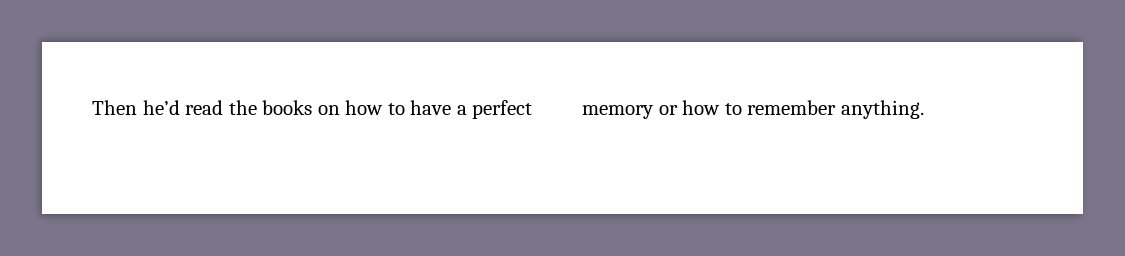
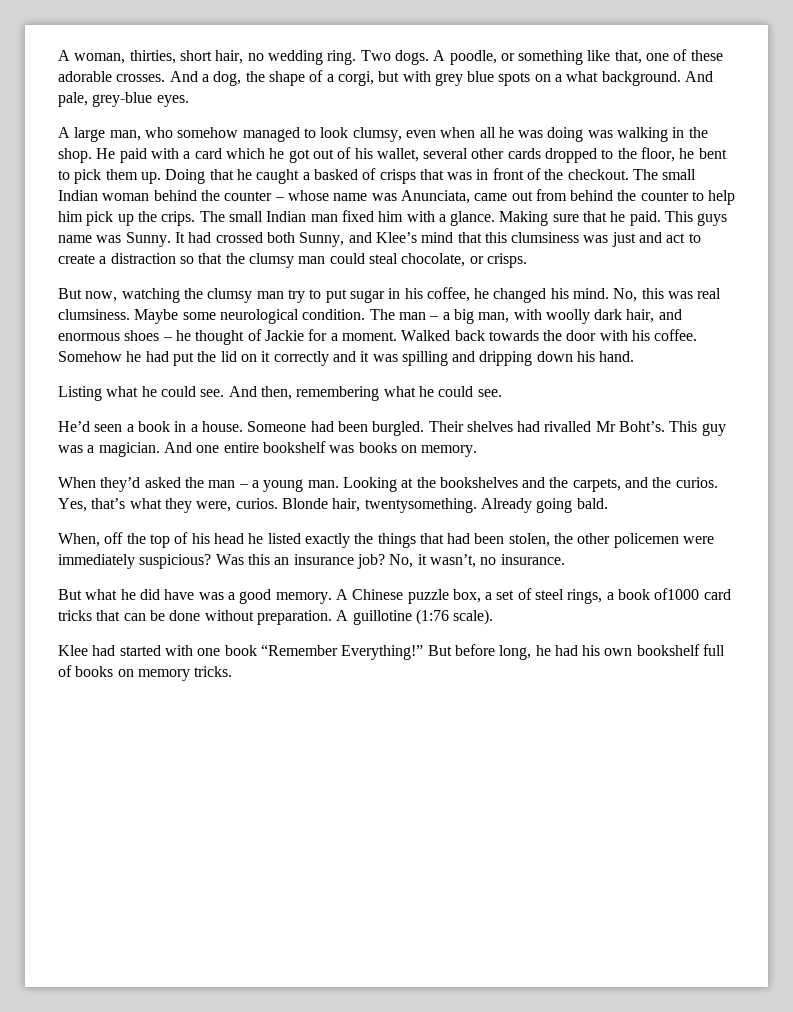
[92,100,924,119] Then he’d read the books on how to have a perfect memory or how to remember anything. -> [58,49,723,65] [58,70,714,86] [58,92,189,107] [58,127,708,142] [58,147,727,163] [58,168,697,184] [58,189,736,205] [58,210,728,226] [58,232,701,247] [58,253,527,268] [58,287,722,303] [58,309,682,324] [58,329,698,345] [58,351,635,366] [58,386,502,401] [58,421,726,436] [58,441,478,457] [58,477,718,492] [58,498,608,513] [58,532,715,548] [58,554,565,569] [58,588,731,604] [58,609,494,625] [58,644,726,660] [58,665,233,681] A woman, thirties, short hair, no wedding ring. Two dogs. A poodle, or something like that, one of these adorable crosses. And a dog, the shape of a corgi, but with grey blue spots on a what background. And pale, grey-blue eyes. // A large man, who somehow managed to look clumsy, even when all he was doing was walking in the shop. He paid with a card which he got out of his wallet, several other cards dropped to the floor, he bent to pick them up. Doing that he caught a basked of crisps that was in front of the checkout. The small Indian woman behind the counter – whose name was Anunciata, came out from behind the counter to help him pick up the crips. The small Indian man fixed him with a glance. Making sure that he paid. This guys name was Sunny. It had crossed both Sunny, and Klee’s mind that this clumsiness was just and act to create a distraction so that the clumsy man could steal chocolate, or crisps. // But now, watching the clumsy man try to put sugar in his coffee, he changed his mind. No, this was real clumsiness. Maybe some neurological condition. The man – a big man, with woolly dark hair, and enormous shoes – he thought of Jackie for a moment. Walked back towards the door with his coffee. Somehow he had put the lid on it correctly and it was spilling and dripping down his hand. // Listing what he could see. And then, remembering what he could see. // He’d seen a book in a house. Someone had been burgled. Their shelves had rivalled Mr Boht’s. This guy was a magician. And one entire bookshelf was books on memory. // When they’d asked the man – a young man. Looking at the bookshelves and the carpets, and the curios. Yes, that’s what they were, curios. Blonde hair, twentysomething. Already going bald. // When, off the top of his head he listed exactly the things that had been stolen, the other policemen were immediately suspicious? Was this an insurance job? No, it wasn’t, no insurance. // But what he did have was a good memory. A Chinese puzzle box, a set of steel rings, a book of1000 card tricks that can be done without preparation. A guillotine (1:76 scale). // Klee had started with one book “Remember Everything!” But before long, he had his own bookshelf full of books on memory tricks.

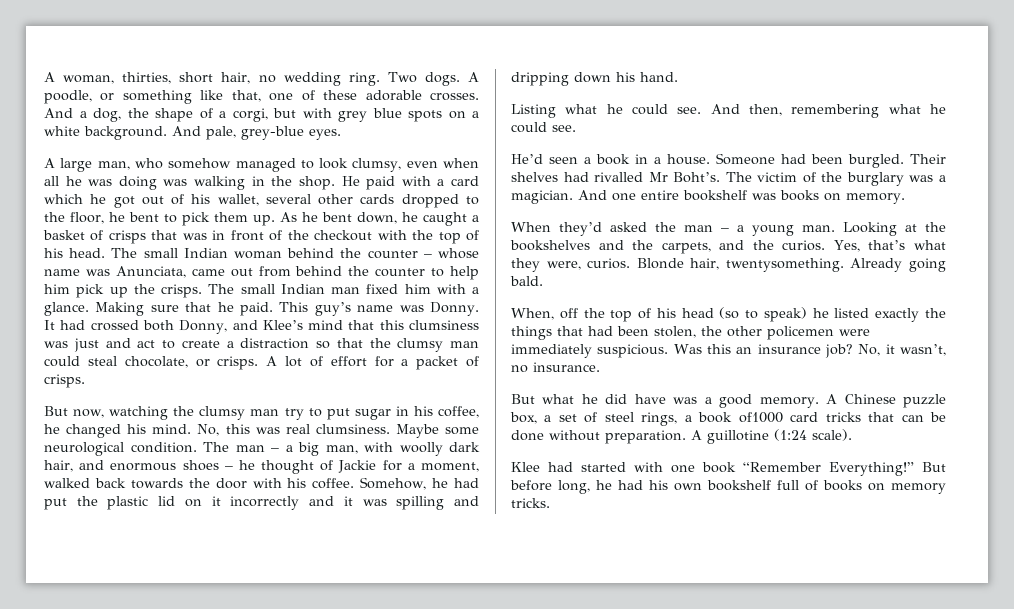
[566,71,599,82] what -> [44,126,80,136] white
[165,169,234,184] Doing that -> [280,212,397,224] As he bent down,
[313,169,358,180] basked -> [43,230,85,240] basket
[567,169,629,180] checkout. -> [314,230,479,244] [44,248,106,258] checkout with the top of his head.
[161,211,196,226] crips. -> [161,284,202,298] crisps.
[697,213,728,226] [58,232,171,247] guys name was Sunny. -> [314,302,480,316] guy’s name was Donny.
[299,232,345,247] Sunny, -> [179,320,228,334] Donny,
(527, 260) none -> [266,356,479,370] [44,374,85,388] A lot of effort for a packet of crisps.
[341,330,451,341] moment. Walked -> [421,462,480,472] [44,478,90,488] moment, walked
[58,351,122,362] Somehow -> [360,477,427,490] Somehow,
(217, 356) none -> [107,496,149,510] plastic
[273,351,329,366] correctly -> [230,496,300,510] incorrectly
[669,421,726,436] This guy -> [725,172,904,186] The victim of the burglary
(244, 538) none -> [719,307,807,322] (so to speak)
[139,554,212,569] suspicious? -> [597,344,669,358] suspicious.
[415,609,449,625] (1:76 -> [774,429,807,441] (1:24

